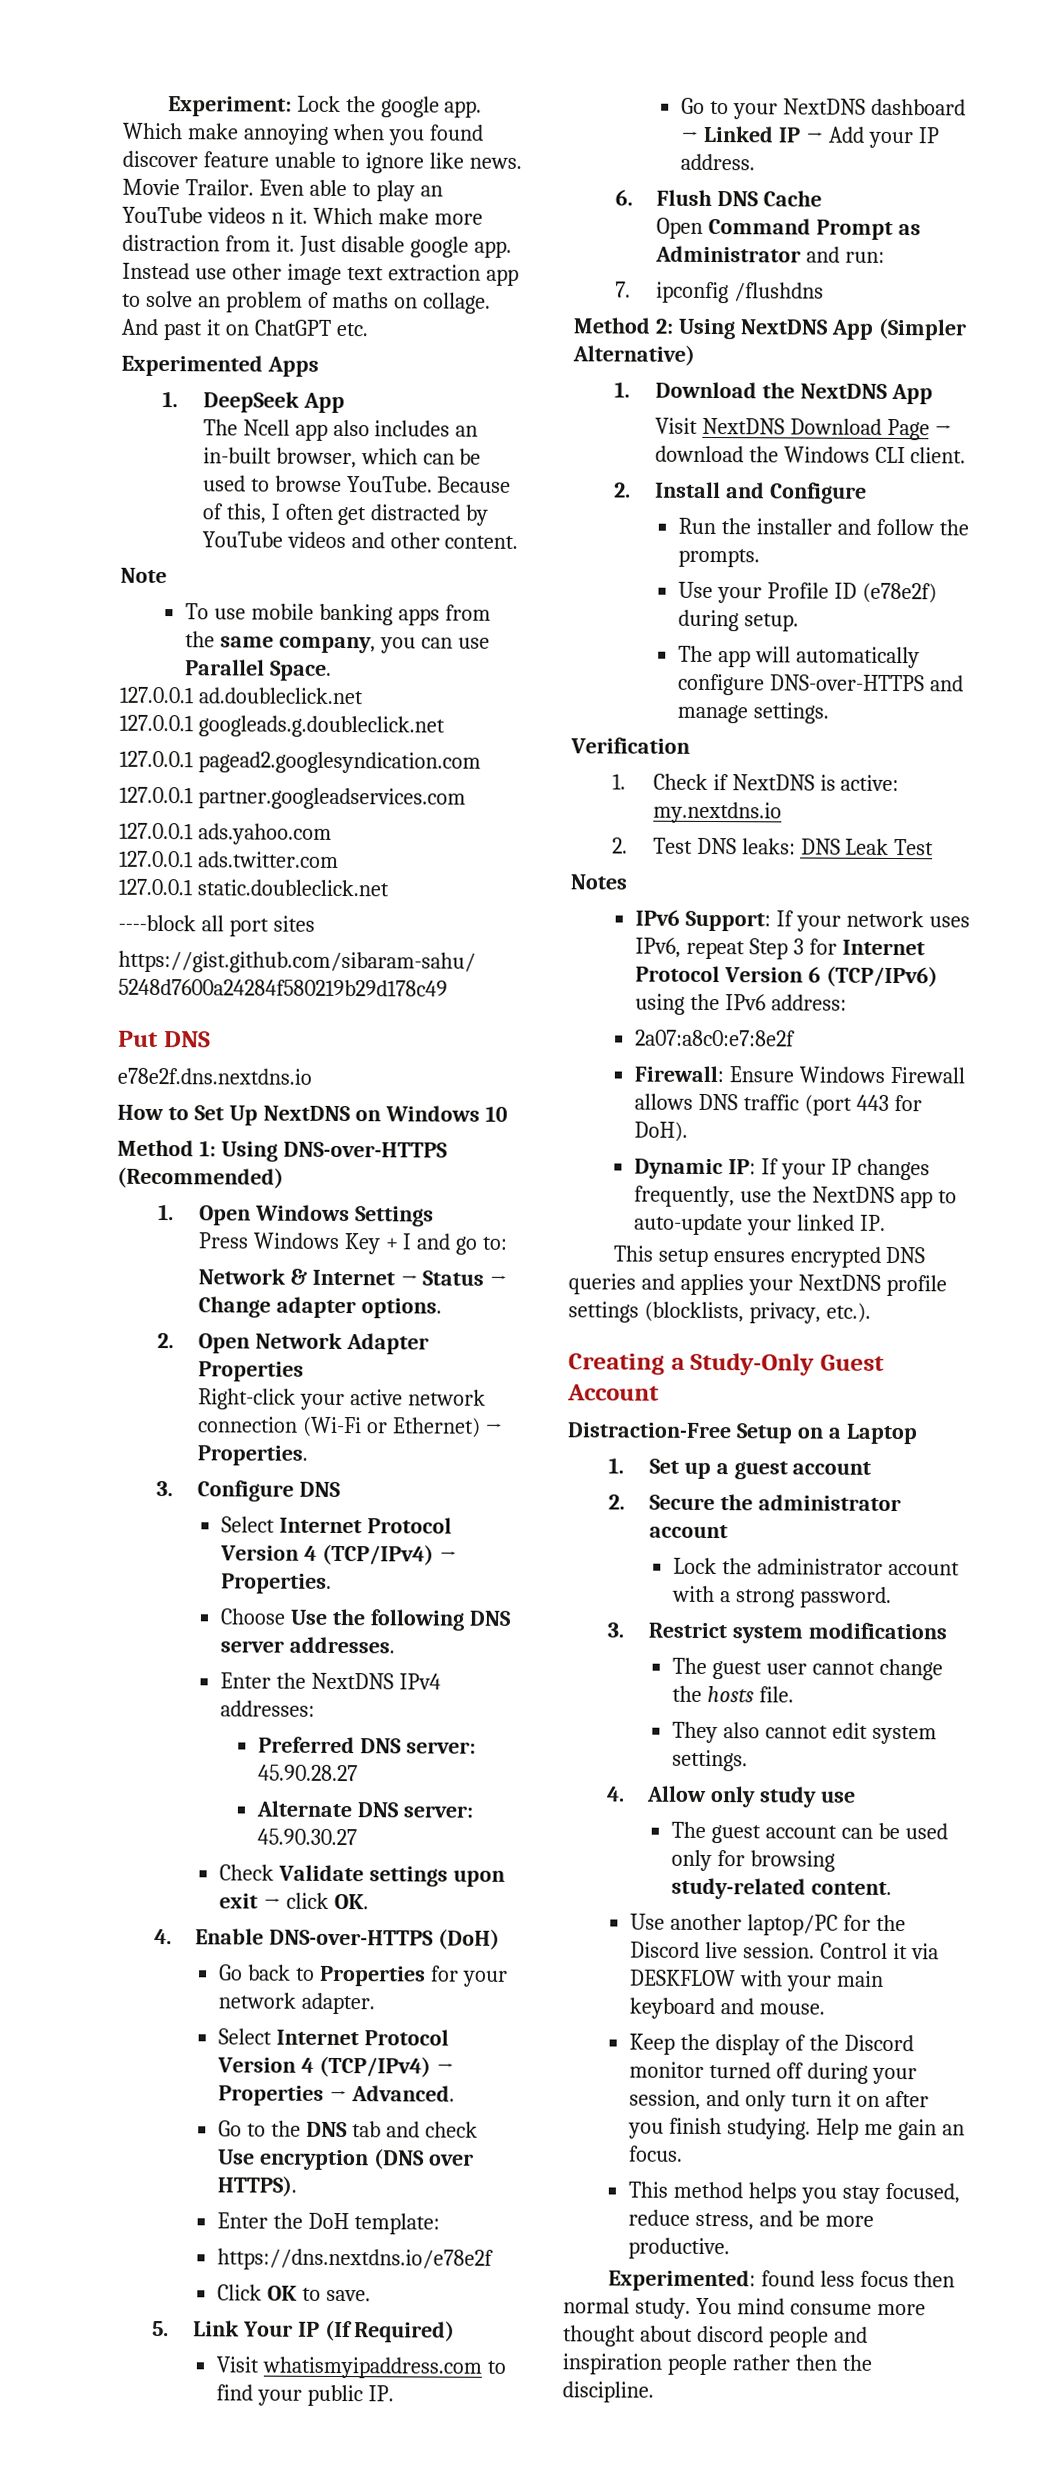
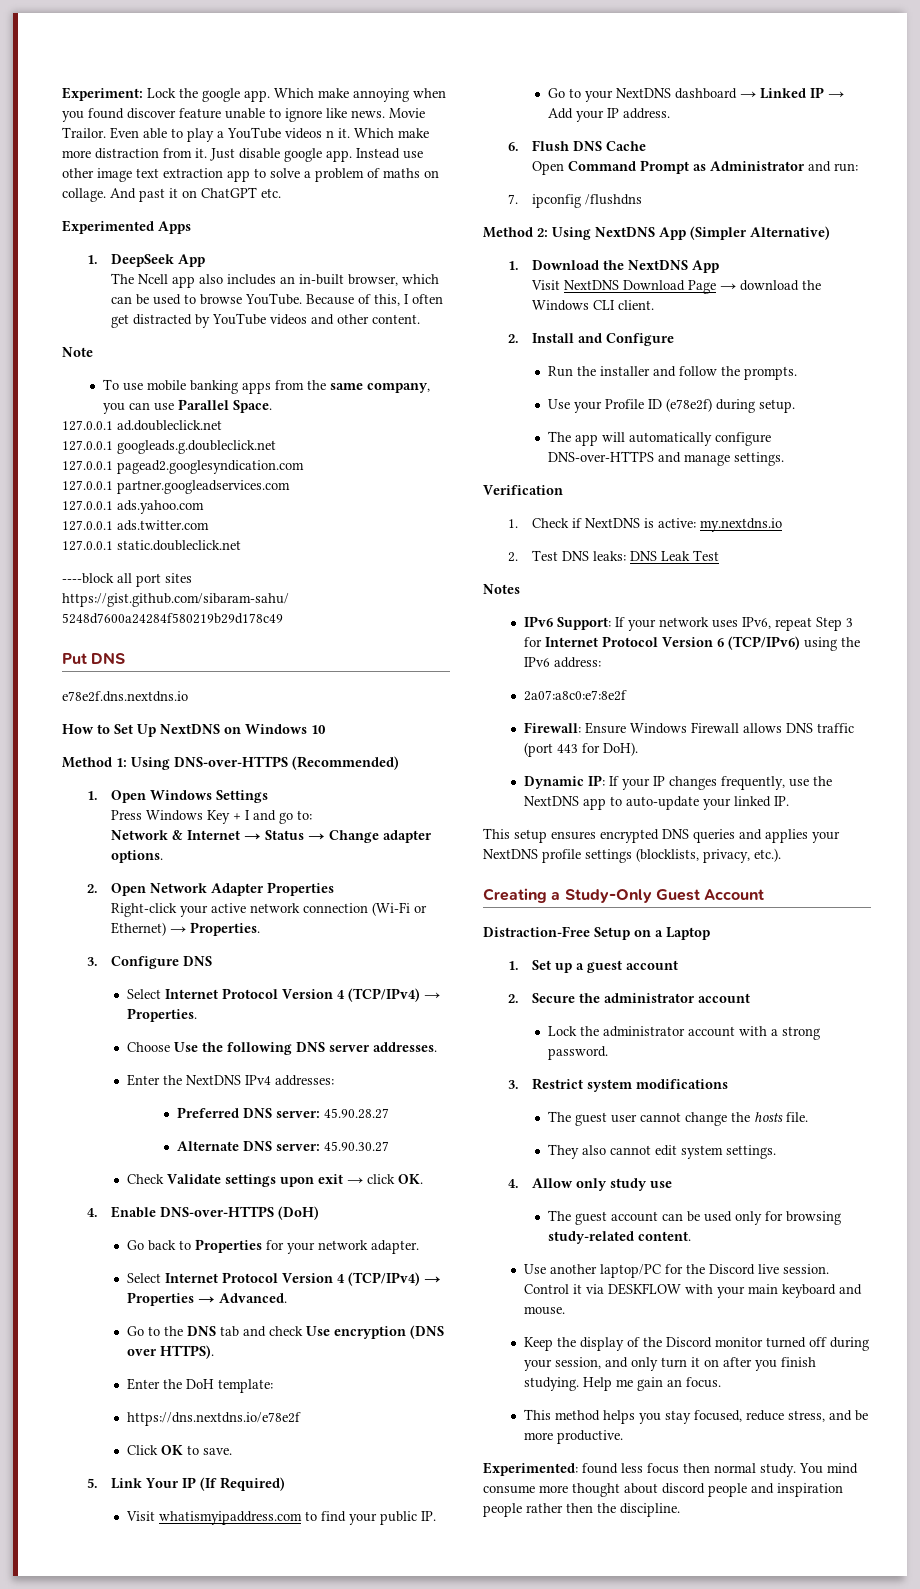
[419,185,443,197] an -> [217,131,224,138] a
[197,296,221,308] an -> [304,171,311,178] a

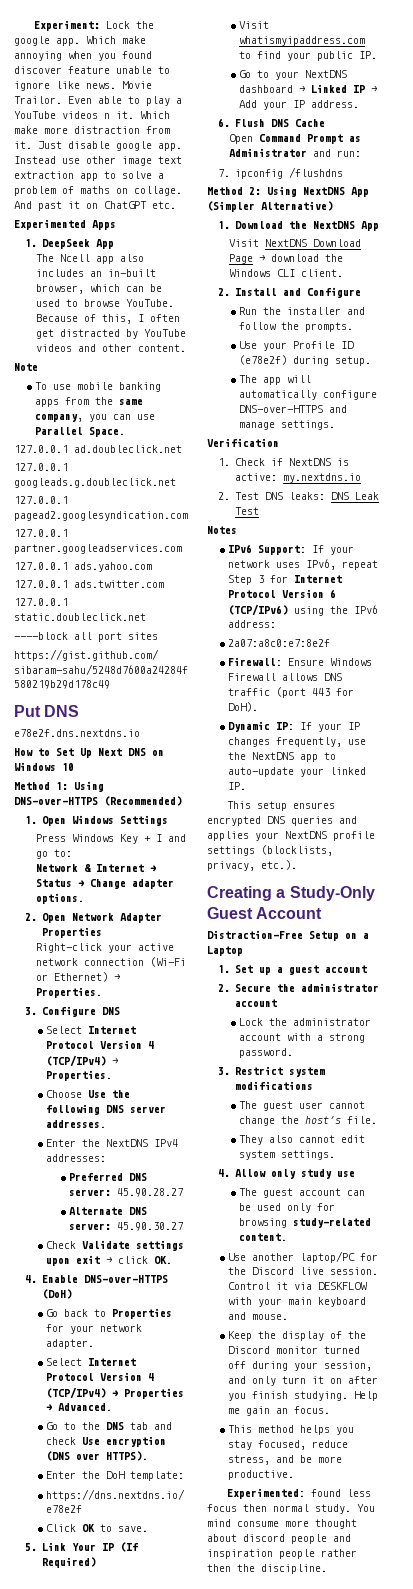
[160,724,220,734] NextDNS -> [98,748,146,756] Next DNS
[754,1112,784,1122] hosts -> [305,1116,342,1124] host’s

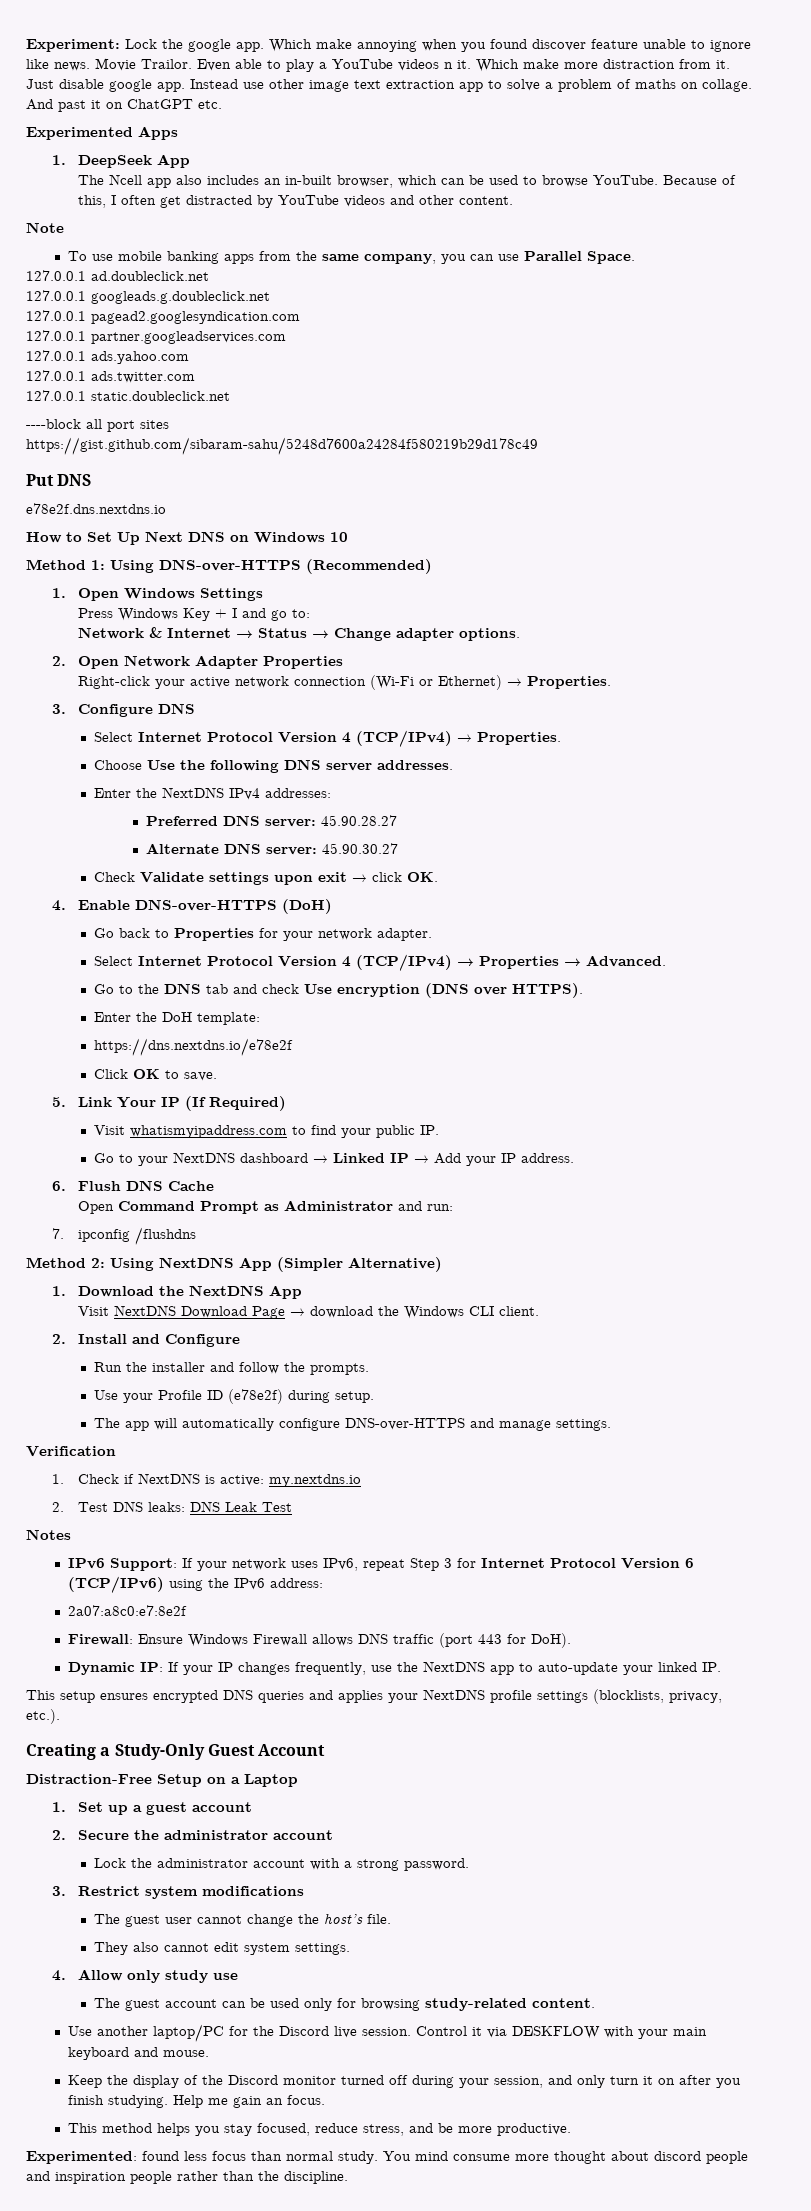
[243,1504,267,1512] then -> [251,2151,282,2161] than
[207,1564,231,1572] then -> [223,2171,254,2181] than

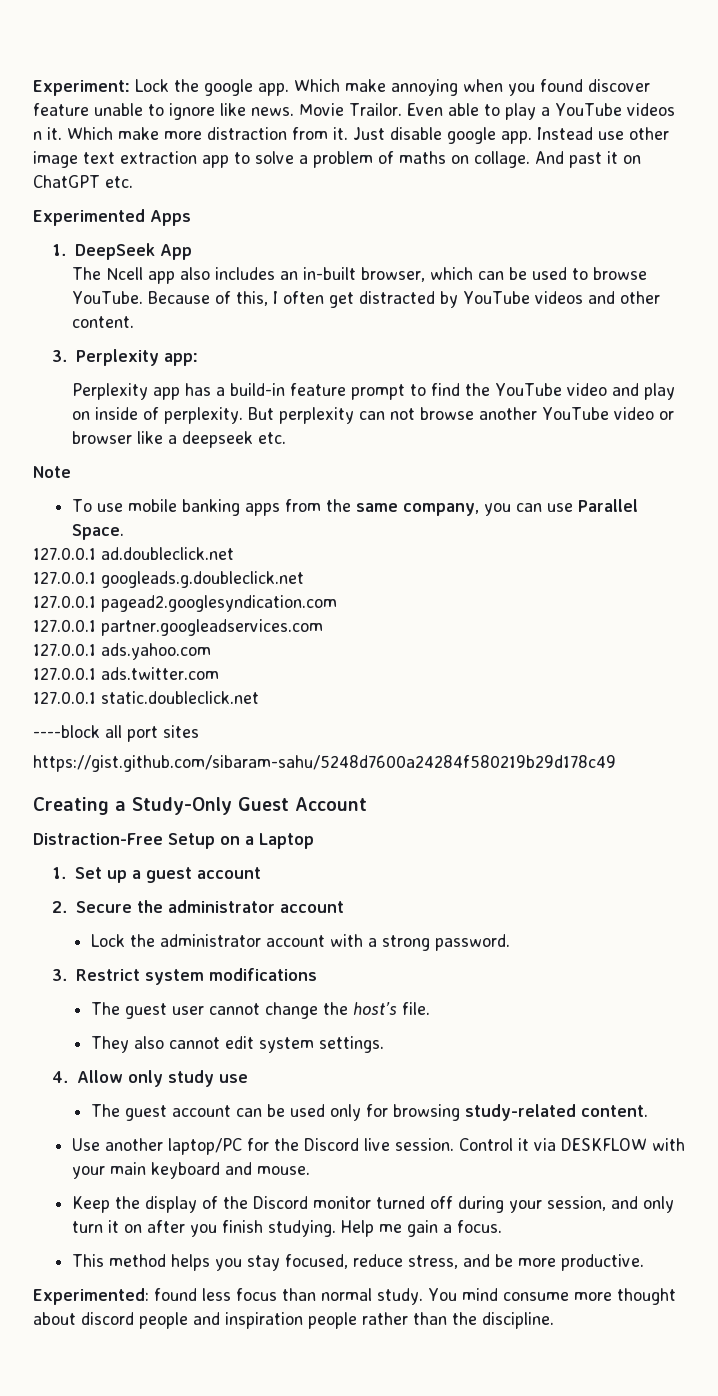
(514, 200) none -> [52,349,199,366] [71,383,675,400] [71,407,674,424] [71,431,286,448] // 3. Perplexity app: // Perplexity app has a build-in feature prompt to find the YouTube video and play on inside of perplexity. But perplexity can not browse another YouTube video or browser like a deepseek etc.
[26,474,92,486] [26,503,166,514] [26,531,348,545] [26,559,432,574] [52,588,264,601] [78,608,311,621] [78,627,521,641] [52,655,344,669] [78,675,612,690] [52,703,196,717] [93,730,561,747] [93,759,453,773] [93,787,331,800] [145,815,397,827] [145,843,398,855] [93,872,438,885] [52,899,333,914] [93,928,432,941] [93,954,666,971] [93,983,583,998] [93,1012,260,1025] [93,1038,293,1056] [93,1069,217,1081] [52,1096,287,1111] [93,1125,439,1138] [93,1152,574,1166] [52,1180,215,1191] [78,1200,454,1214] [52,1227,197,1245] [26,1257,442,1272] [52,1285,303,1299] [78,1305,540,1319] [52,1334,241,1347] [93,1362,369,1375] [93,1389,374,1404] [93,1417,611,1431] [26,1446,116,1457] [52,1473,362,1487] [52,1501,293,1512] [26,1529,71,1540] [67,1558,694,1571] [67,1576,323,1593] [67,1605,187,1616] [67,1633,571,1648] [67,1661,721,1675] [26,1689,722,1704] [26,1709,60,1724] // Put DNS // e78e2f.dns.nextdns.io // How to Set Up Next DNS on Windows 10 // Method 1: Using DNS-over-HTTPS (Recommended) // 1. Open Windows Settings // Press Windows Key + I and go to: // Network & Internet → Status → Change adapter options. // 2. Open Network Adapter Properties // Right-click your active network connection (Wi-Fi or Ethernet) → Properties. // 3. Configure DNS // Select Internet Protocol Version 4 (TCP/IPv4) → Properties. // Choose Use the following DNS server addresses. // Enter the NextDNS IPv4 addresses: // Preferred DNS server: 45.90.28.27 // Alternate DNS server: 45.90.30.27 // Check Validate settings upon exit → click OK. // 4. Enable DNS-over-HTTPS (DoH) // Go back to Properties for your network adapter. // Select Internet Protocol Version 4 (TCP/IPv4) → Properties → Advanced. // Go to the DNS tab and check Use encryption (DNS over HTTPS). // Enter the DoH template: // https://dns.nextdns.io/e78e2f // Click OK to save. // 5. Link Your IP (If Required) // Visit whatismyipaddress.com to find your public IP. // Go to your NextDNS dashboard → Linked IP → Add your IP address. // 6. Flush DNS Cache // Open Command Prompt as Administrator and run: // 7. ipconfig /flushdns // Method 2: Using NextDNS App (Simpler Alternative) // 1. Download the NextDNS App // Visit NextDNS Download Page → download the Windows CLI client. // 2. Install and Configure // Run the installer and follow the prompts. // Use your Profile ID (e78e2f) during setup. // The app will automatically configure DNS-over-HTTPS and manage settings. // Verification // 1. Check if NextDNS is active: my.nextdns.io // 2. Test DNS leaks: DNS Leak Test // Notes // IPv6 Support: If your network uses IPv6, repeat Step 3 for Internet Protocol Version 6 (TCP/IPv6) using the IPv6 address: // 2a07:a8c0:e7:8e2f // Firewall: Ensure Windows Firewall allows DNS traffic (port 443 for DoH). // Dynamic IP: If your IP changes frequently, use the NextDNS app to auto-update your linked IP. // This setup ensures encrypted DNS queries and applies your NextDNS profile settings (blocklists, privacy, etc.). -> (616, 763) none
[265,2098,283,2105] an -> [442,1224,452,1233] a

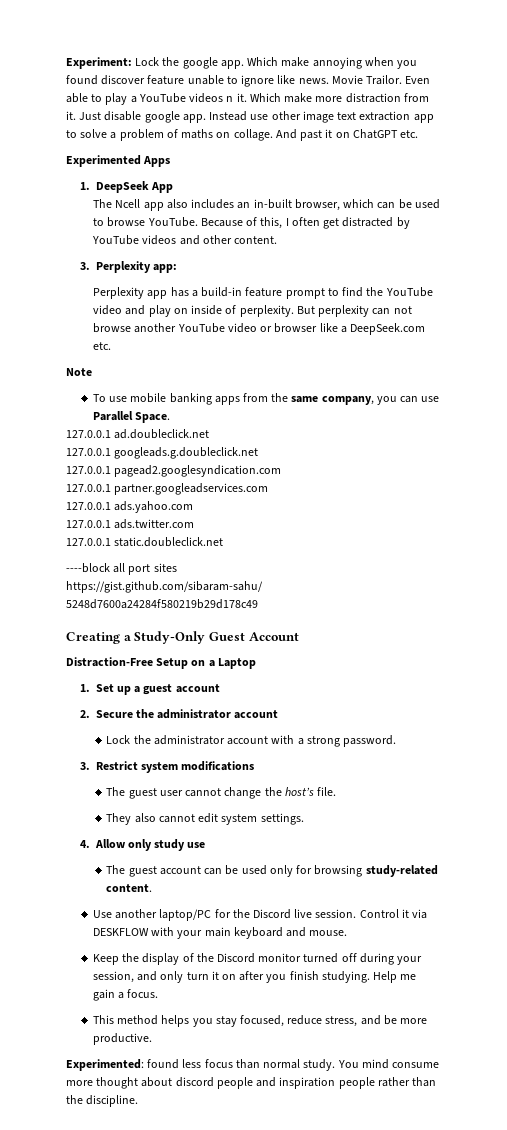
[181,431,253,448] deepseek -> [350,323,426,335] DeepSeek.com

